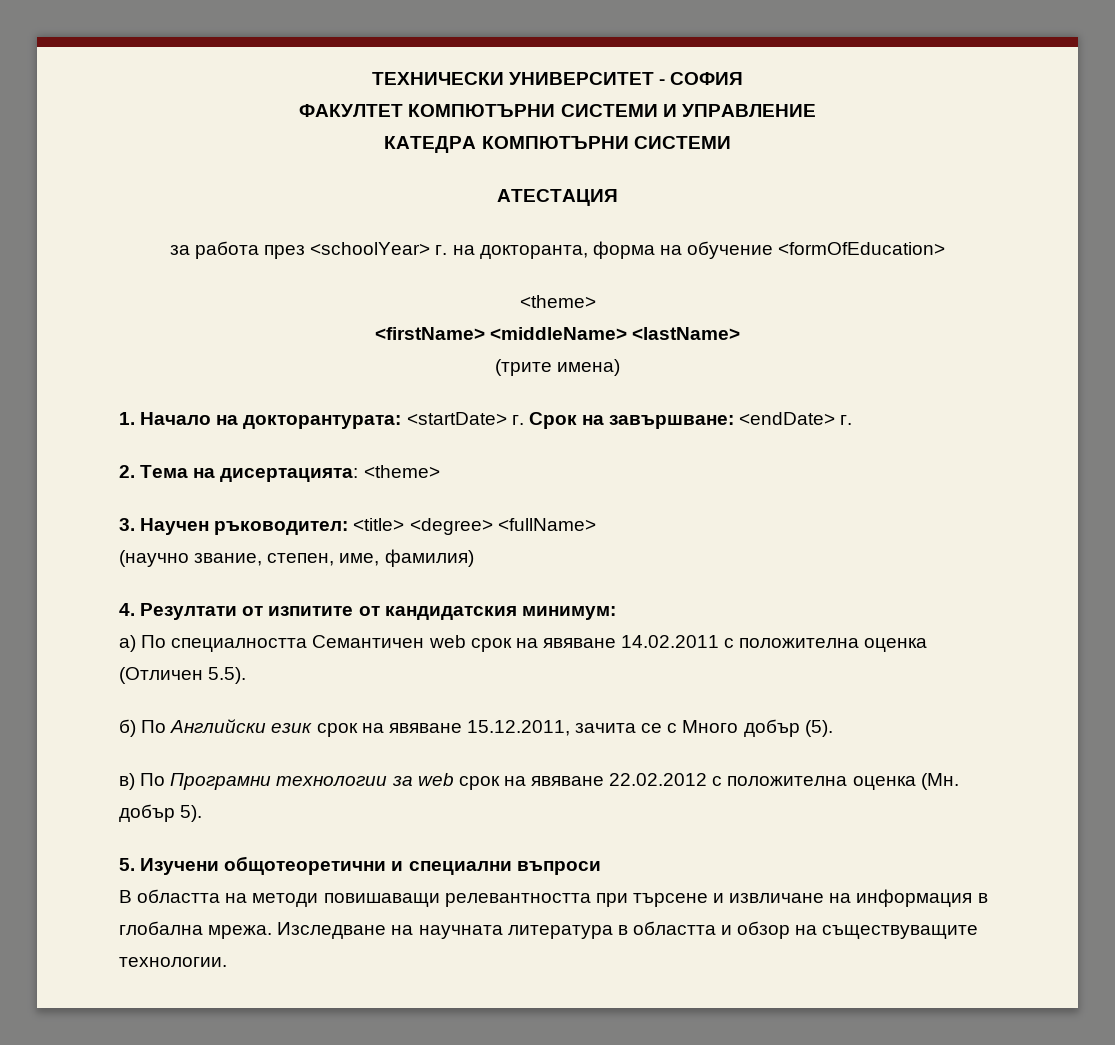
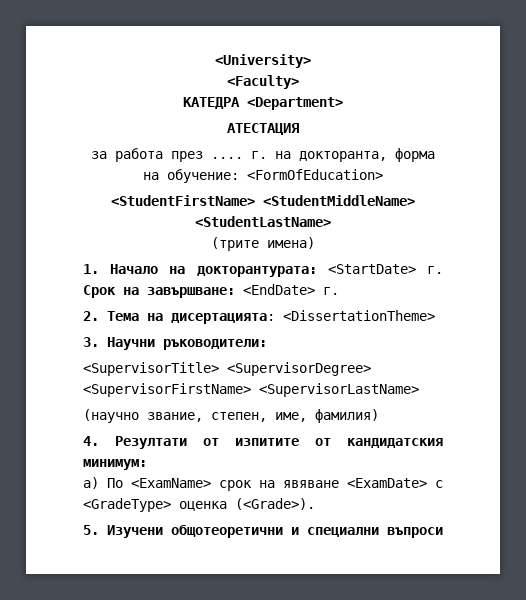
[371,72,744,85] [299,104,816,117] ТЕХНИЧЕСКИ УНИВЕРСИТЕТ - СОФИЯ // ФАКУЛТЕТ КОМПЮТЪРНИ СИСТЕМИ И УПРАВЛЕНИЕ -> [215,54,311,68] [227,75,299,89] <University> // <Faculty>
[481,136,731,149] КОМПЮТЪРНИ СИСТЕМИ -> [247,97,343,110] <Department>
[310,242,431,255] <schoolYear> -> [211,157,243,159] ....
[687,241,946,259] [519,295,596,308] [374,327,741,340] обучение <formOfEducation> // <theme> // <firstName> <middleName> <lastName> -> [167,169,383,183] [111,195,415,206] [195,216,331,227] обучение: <FormOfEducation> // <StudentFirstName> <StudentMiddleName> <StudentLastName>
[406,412,507,425] <startDate> -> [327,264,416,274] <StartDate>
[739,412,836,425] <endDate> -> [243,284,315,295] <EndDate>
[363,465,440,478] <theme> -> [283,310,435,321] <DissertationTheme>
[140,518,596,535] Научен ръководител: <title> <degree> <fullName> -> [107,337,267,350] [83,362,371,376] [83,383,419,397] Научни ръководители: // <SupervisorTitle> <SupervisorDegree> <SupervisorFirstName> <SupervisorLastName>
[171,635,928,652] [119,667,247,684] [119,719,833,737] [119,773,959,790] [119,804,203,822] специалността Семантичен web срок на явяване 14.02.2011 с положителна оценка (Отличен 5.5). // б) По Английски език срок на явяване 15.12.2011, зачита се с Много добър (5). // в) По Програмни технологии за web срок на явяване 22.02.2012 с положителна оценка (Мн. добър 5). -> [131,478,443,491] [83,498,315,512] <ExamName> срок на явяване <ExamDate> с <GradeType> оценка (<Grade>).
[119,889,988,907] [119,921,979,939] [119,957,227,967] // В областта на методи повишаващи релевантността при търсене и извличане на информация в глобална мрежа. Изследване на научната литература в областта и обзор на съществуващите технологии. -> (443, 532) none

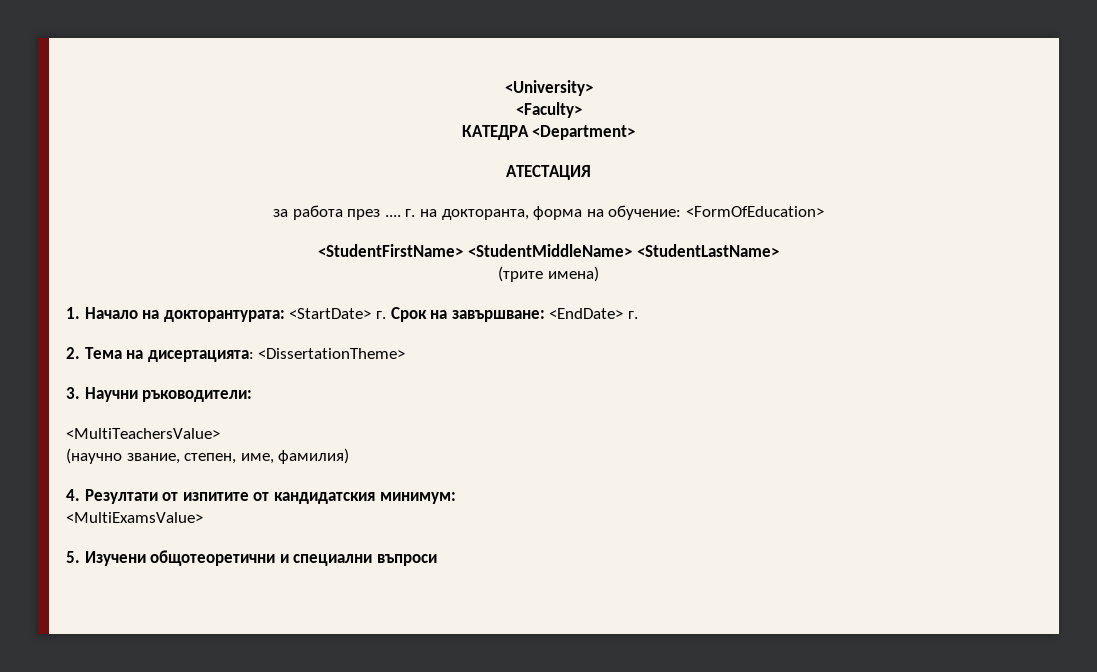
[83,362,371,376] [83,383,419,397] <SupervisorTitle> <SupervisorDegree> <SupervisorFirstName> <SupervisorLastName> -> [66,428,220,439] <MultiTeachersValue>
[83,477,443,491] [83,498,315,512] а) По <ExamName> срок на явяване <ExamDate> с <GradeType> оценка (<Grade>). -> [66,512,203,523] <MultiExamsValue>

